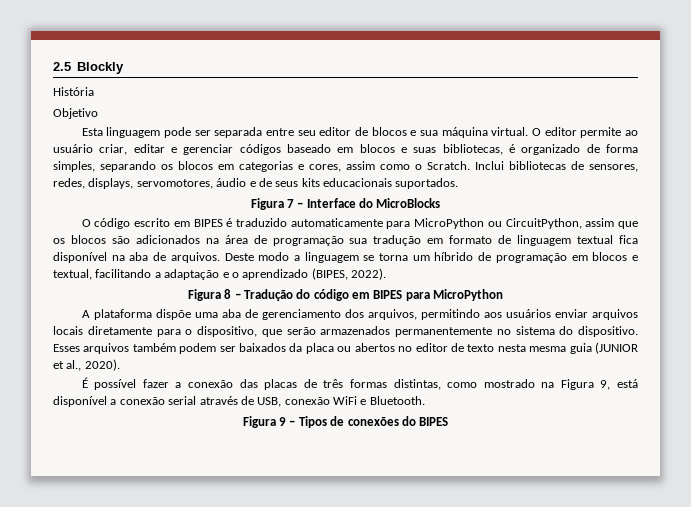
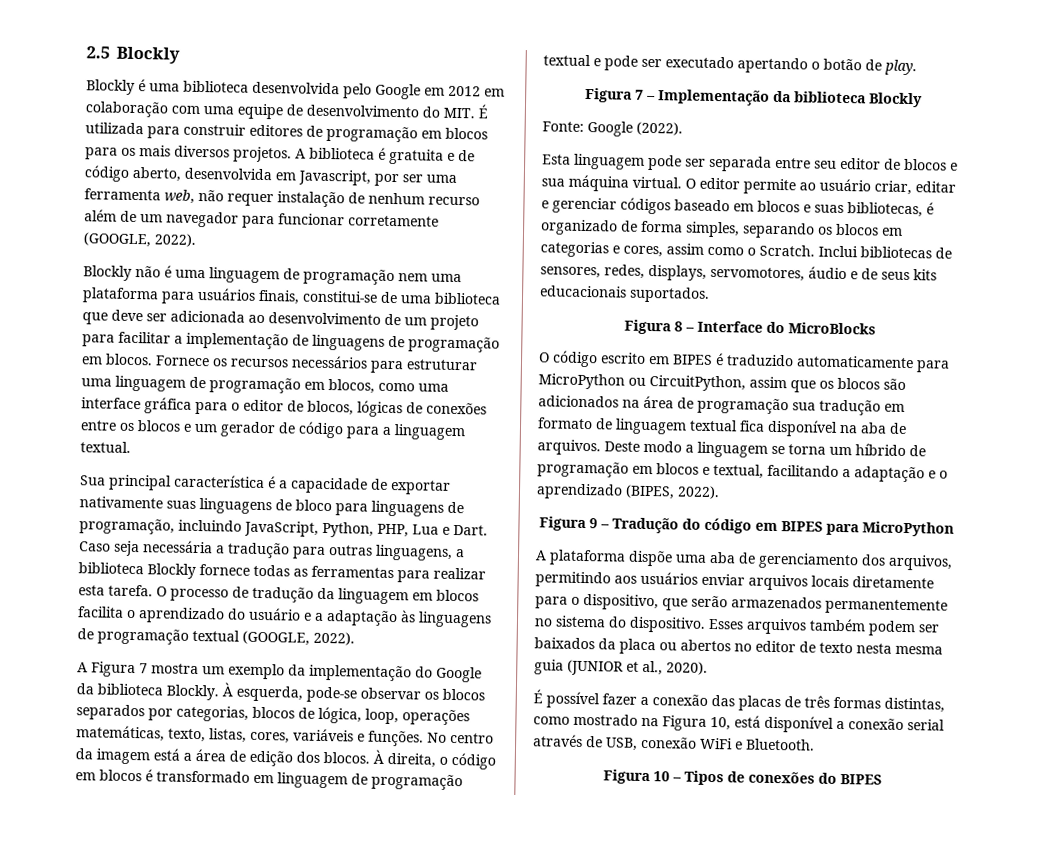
[53,87,94,96] [53,108,98,119] História // Objetivo -> [86,79,505,100] [85,101,489,120] [85,122,488,143] [85,145,475,165] [84,165,457,187] [84,188,480,208] [84,209,439,229] [83,232,196,248] [83,265,462,286] [82,287,501,305] [82,309,479,331] [82,331,500,353] [81,353,478,374] [81,375,449,394] [81,397,487,418] [80,420,466,441] [80,441,131,453] [80,474,451,495] [79,496,464,517] [79,518,488,538] [79,540,465,561] [78,562,486,583] [78,584,479,605] [77,606,492,628] [77,628,355,646] [77,661,482,683] [76,682,485,703] [76,704,470,726] [76,725,494,747] [75,748,496,770] [75,769,463,791] [543,54,917,76] [585,87,923,108] [542,121,683,137] Blockly é uma biblioteca desenvolvida pelo Google em 2012 em colaboração com uma equipe de desenvolvimento do MIT. É utilizada para construir editores de programação em blocos para os mais diversos projetos. A biblioteca é gratuita e de código aberto, desenvolvida em Javascript, por ser uma ferramenta web, não requer instalação de nenhum recurso além de um navegador para funcionar corretamente (GOOGLE, 2022). // Blockly não é uma linguagem de programação nem uma plataforma para usuários finais, constitui-se de uma biblioteca que deve ser adicionada ao desenvolvimento de um projeto para facilitar a implementação de linguagens de programação em blocos. Fornece os recursos necessários para estruturar uma linguagem de programação em blocos, como uma interface gráfica para o editor de blocos, lógicas de conexões entre os blocos e um gerador de código para a linguagem textual. // Sua principal característica é a capacidade de exportar nativamente suas linguagens de bloco para linguagens de programação, incluindo JavaScript, Python, PHP, Lua e Dart. Caso seja necessária a tradução para outras linguagens, a biblioteca Blockly fornece todas as ferramentas para realizar esta tarefa. O processo de tradução da linguagem em blocos facilita o aprendizado do usuário e a adaptação às linguagens de programação textual (GOOGLE, 2022). // A Figura 7 mostra um exemplo da implementação do Google da biblioteca Blockly. À esquerda, pode-se observar os blocos separados por categorias, blocos de lógica, loop, operações matemáticas, texto, listas, cores, variáveis e funções. No centro da imagem está a área de edição dos blocos. À direita, o código em blocos é transformado em linguagem de programação textual e pode ser executado apertando o botão de play. // Figura 7 – Implementação da biblioteca Blockly // Fonte: Google (2022).
[286,199,294,208] 7 -> [673,321,683,332] 8
[224,289,232,299] 8 -> [589,518,598,529] 9
[600,380,611,390] 9, -> [710,717,731,731] 10,
[279,417,287,426] 9 -> [653,771,670,782] 10

